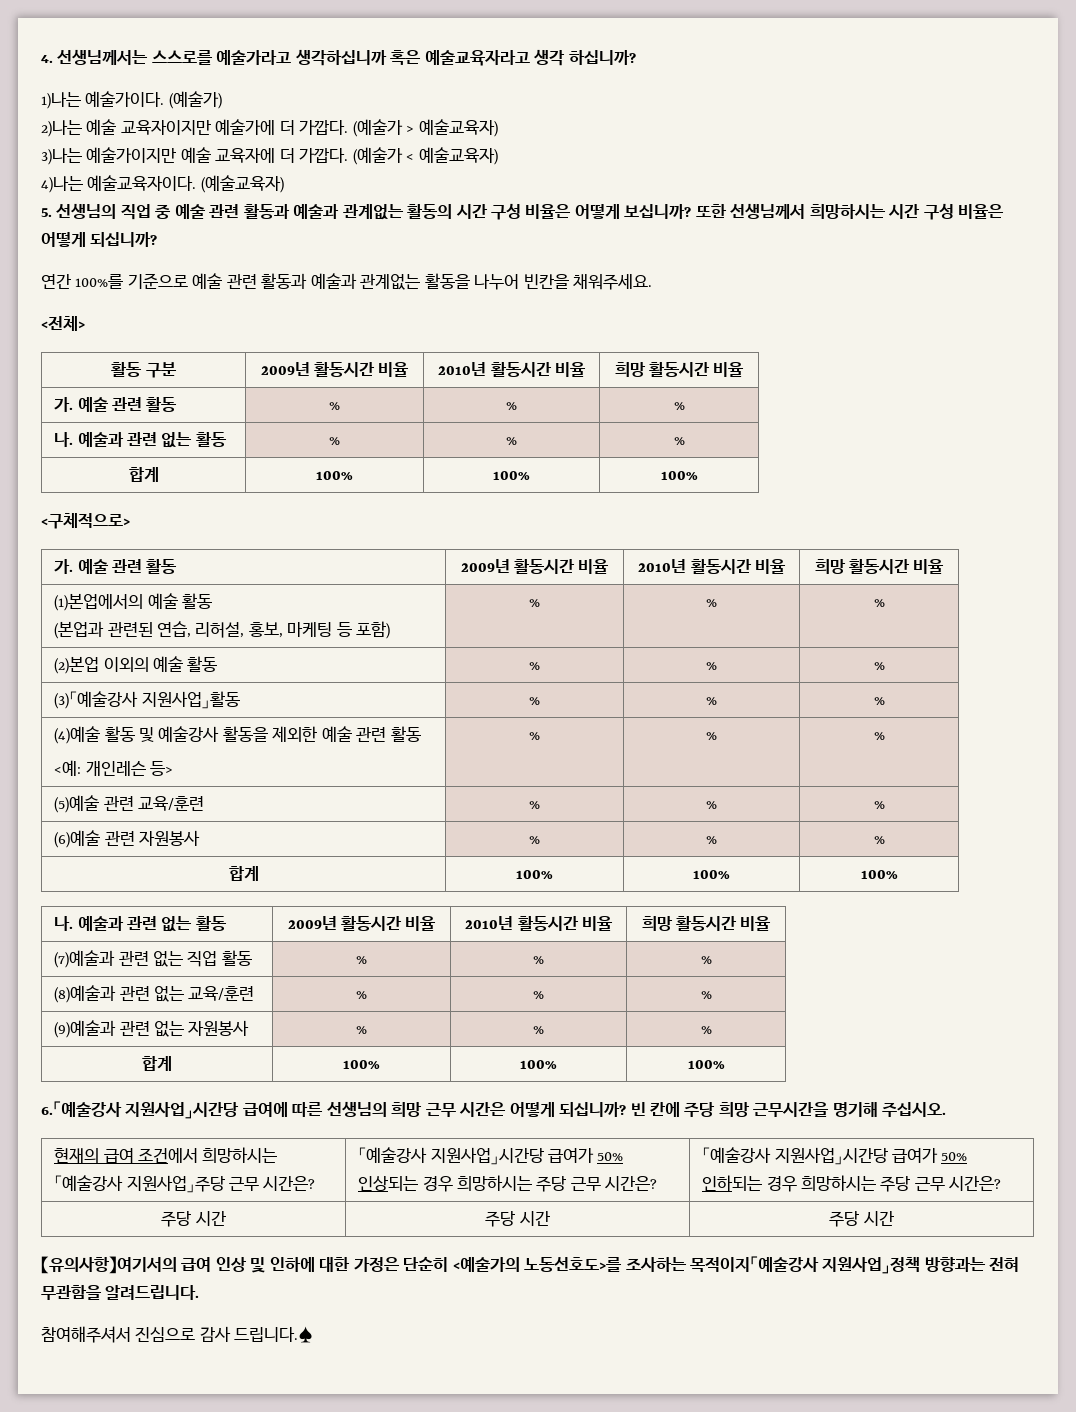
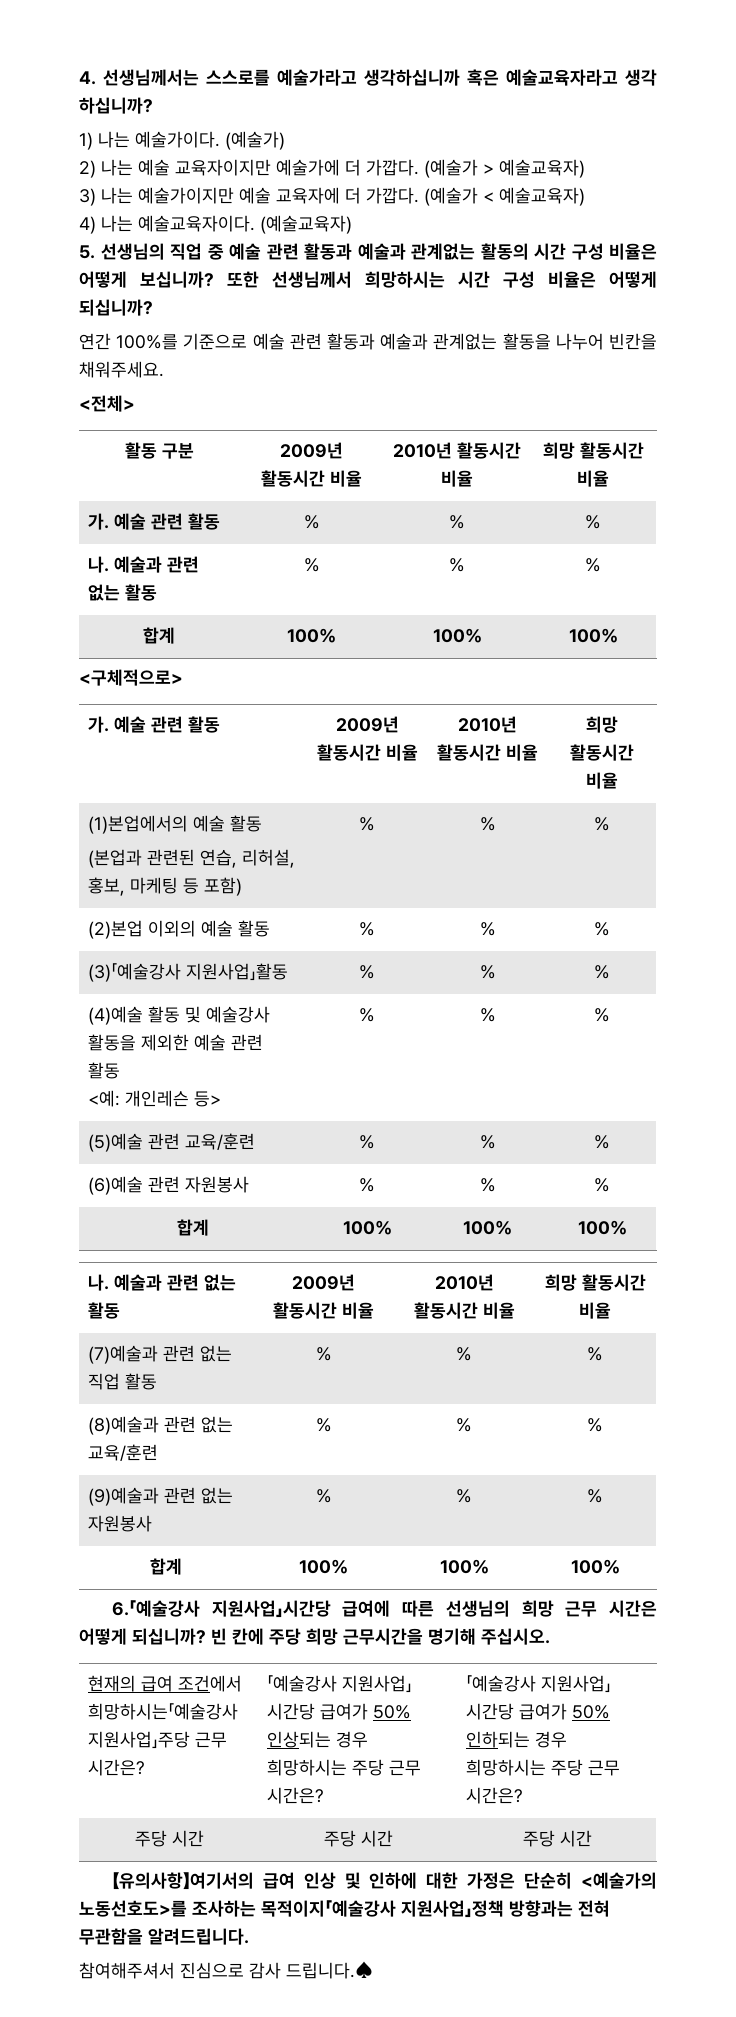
[41,92,81,109] 1)나는 -> [79,131,130,150] 1) 나는
[41,120,82,137] 2)나는 -> [79,159,133,178] 2) 나는
[41,148,82,165] 3)나는 -> [79,187,133,206] 3) 나는
[41,176,83,193] 4)나는 -> [79,215,133,234] 4) 나는

